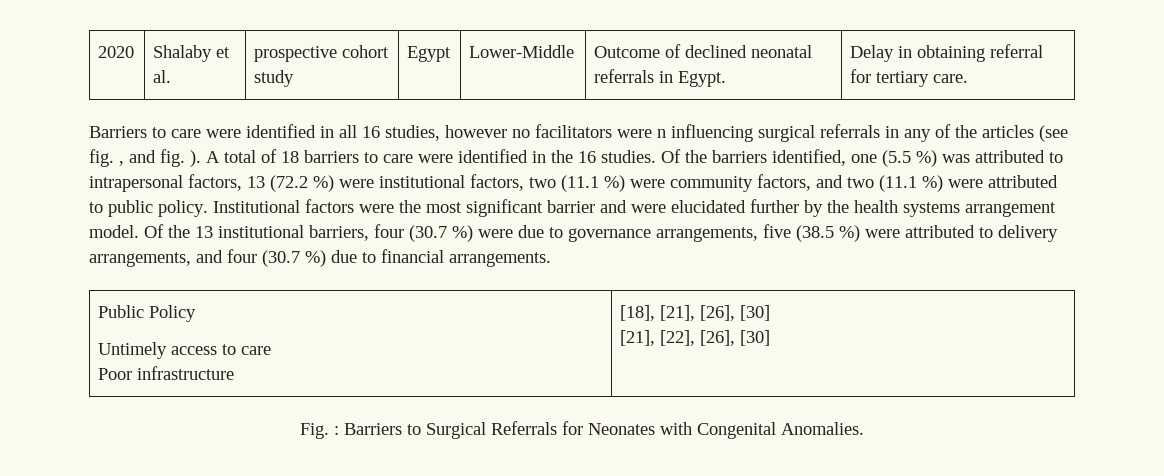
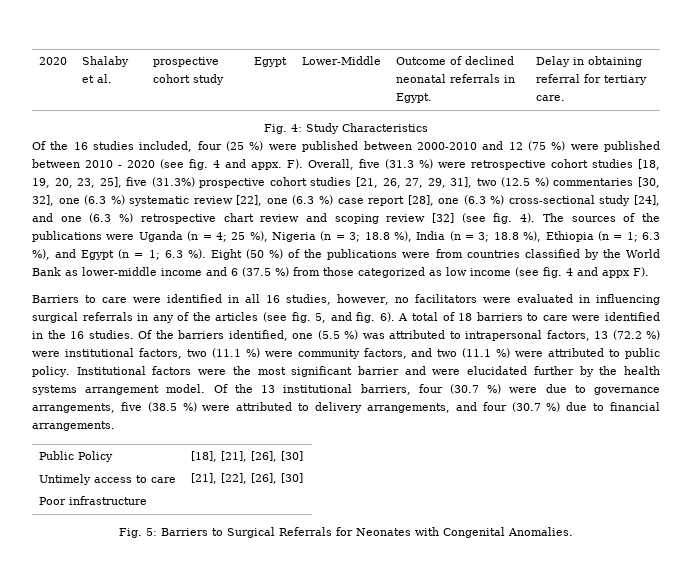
(969, 78) none -> [264,123,428,134] [32,141,661,152] [32,159,660,170] [32,177,660,188] [32,195,660,206] [32,213,660,224] [32,231,660,242] [32,249,661,260] [32,267,649,278] // Fig. 4: Study Characteristics // Of the 16 studies included, four (25 %) were published between 2000-2010 and 12 (75 %) were published between 2010 - 2020 (see fig. 4 and appx. F). Overall, five (31.3 %) were retrospective cohort studies [18, 19, 20, 23, 25], five (31.3%) prospective cohort studies [21, 26, 27, 29, 31], two (12.5 %) commentaries [30, 32], one (6.3 %) systematic review [22], one (6.3 %) case report [28], one (6.3 %) cross-sectional study [24], and one (6.3 %) retrospective chart review and scoping review [32] (see fig. 4). The sources of the publications were Uganda (n = 4; 25 %), Nigeria (n = 3; 18.8 %), India (n = 3; 18.8 %), Ethiopia (n = 1; 6.3 %), and Egypt (n = 1; 6.3 %). Eight (50 %) of the publications were from countries classified by the World Bank as lower-middle income and 6 (37.5 %) from those categorized as low income (see fig. 4 and appx F).
[445,125,507,138] however -> [337,294,390,305] however,
[657,129,666,138] n -> [516,294,590,303] evaluated in
[119,161,124,166] , -> [315,313,327,323] 5,
[190,150,201,167] ). -> [379,312,395,322] 6).
[334,426,339,435] : -> [146,528,157,536] 5:

